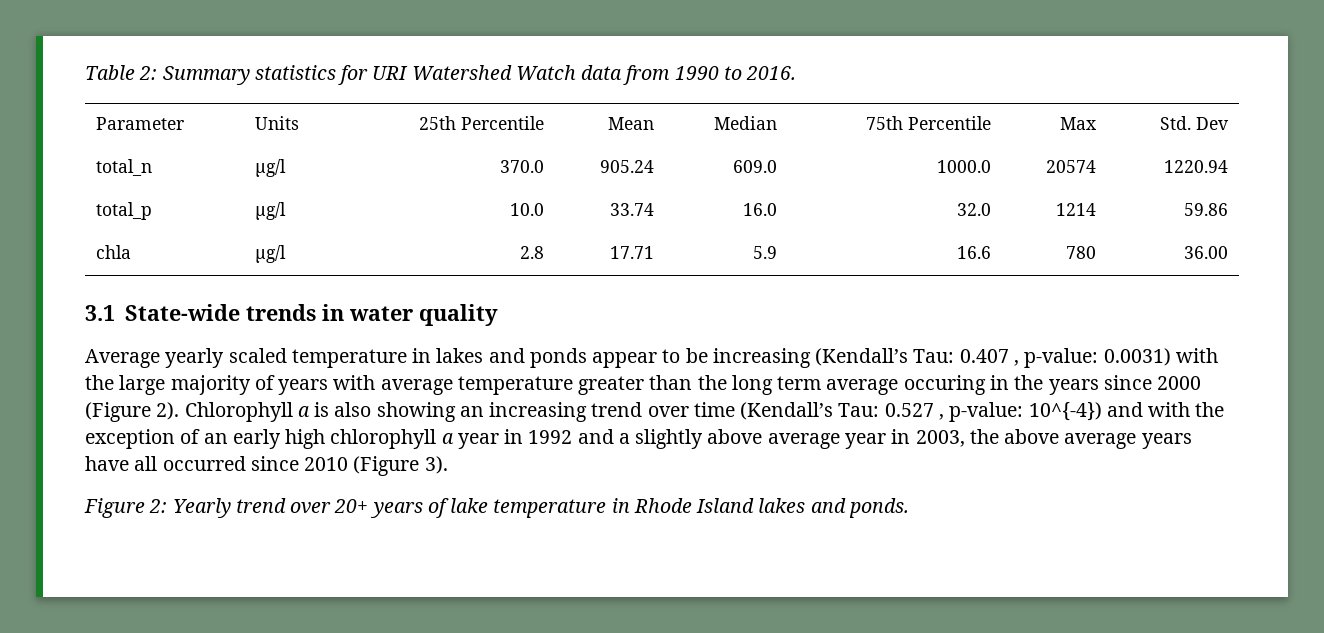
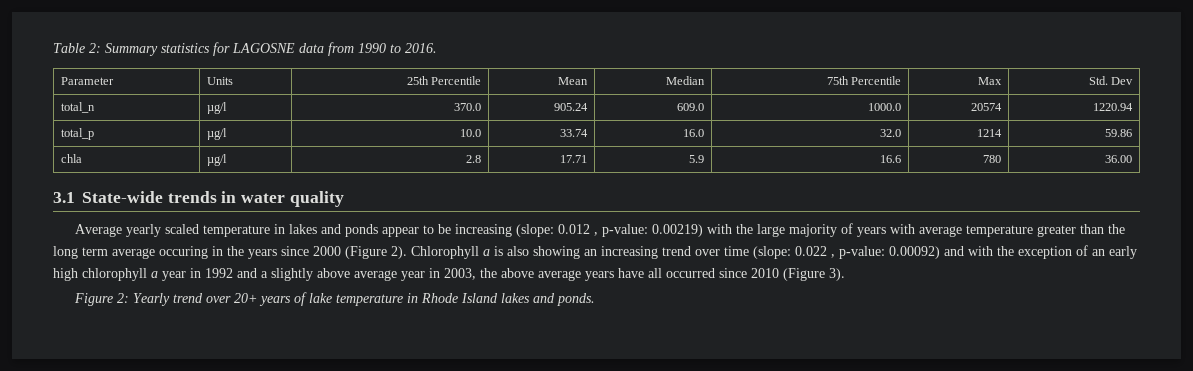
[372,65,576,80] URI Watershed Watch -> [232,43,295,53] LAGOSNE
[815,348,1171,368] (Kendall’s Tau: 0.407 , p-value: 0.0031) -> [516,224,704,237] (slope: 0.012 , p-value: 0.00219)
[740,402,1102,422] (Kendall’s Tau: 0.527 , p-value: 10^{-4}) -> [753,246,940,259] (slope: 0.022 , p-value: 0.00092)

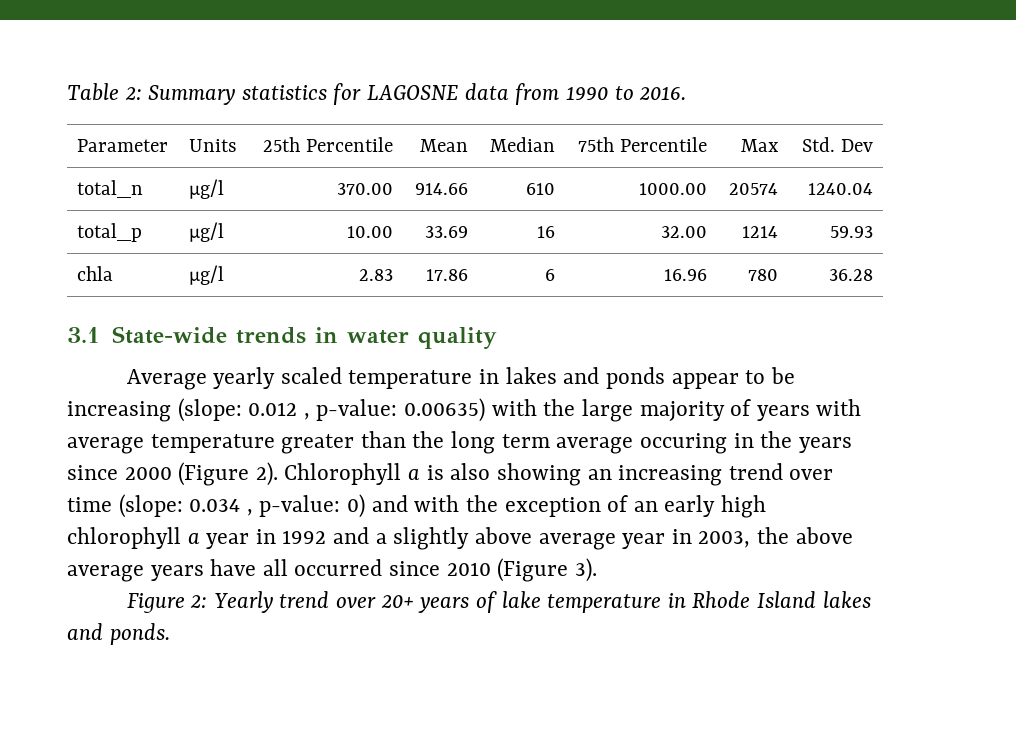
[454,103,482,111] [554,103,589,111] [677,103,705,111] [868,103,902,111] 370.0 | 905.24 | 609.0 | 1000.0 -> [336,183,393,195] [414,183,468,195] [525,183,555,195] [638,183,707,195] 370.00 | 914.66 | 610 | 1000.00
[1093,103,1134,111] 1220.94 -> [807,183,873,195] 1240.04
[460,129,482,137] [560,129,589,137] [683,129,705,137] [880,129,902,137] 10.0 | 33.74 | 16.0 | 32.0 -> [346,226,393,238] [424,226,468,238] [536,226,555,238] [660,226,707,238] 10.00 | 33.69 | 16 | 32.00
[1105,129,1133,137] 59.86 -> [829,226,873,238] 59.93
[466,155,482,163] [560,155,588,163] [689,155,705,163] [880,155,902,163] 2.8 | 17.71 | 5.9 | 16.6 -> [358,269,393,281] [425,269,468,281] [544,269,555,281] [663,269,707,281] 2.83 | 17.86 | 6 | 16.96
[1105,155,1133,163] 36.00 -> [828,269,873,281] 36.28
[652,224,704,237] 0.00219) -> [404,398,486,422] 0.00635)
[795,246,940,259] 0.022 , p-value: 0.00092) -> [189,494,366,518] 0.034 , p-value: 0)

